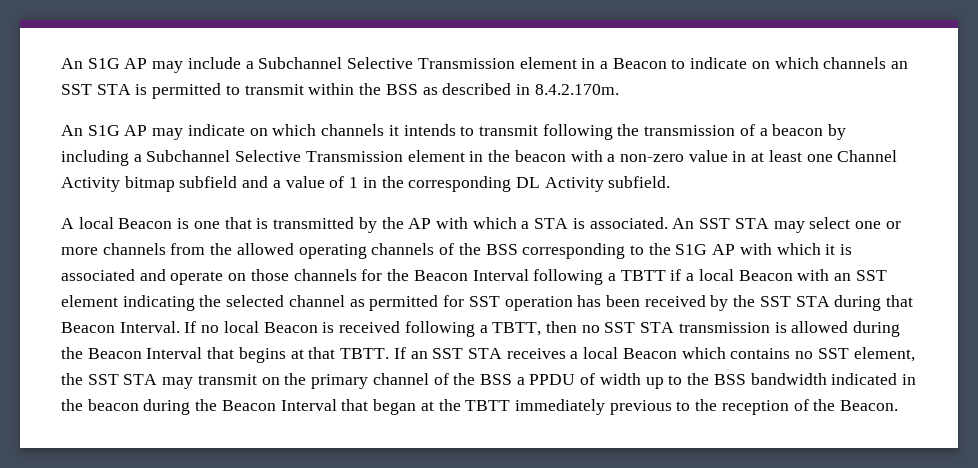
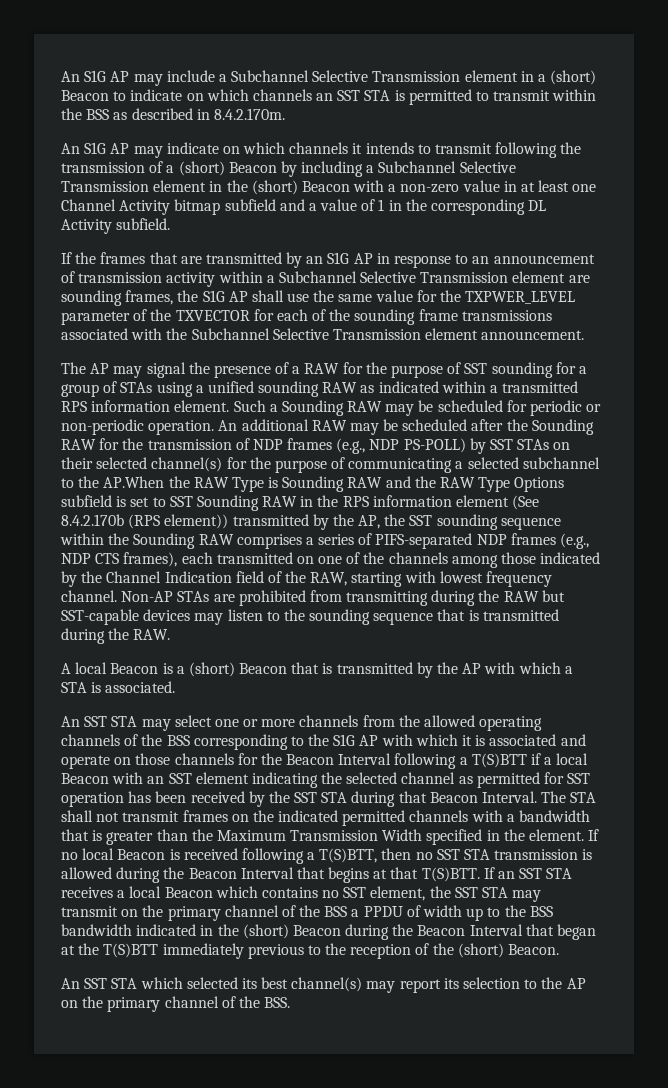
(608, 65) none -> [550,70,597,85] (short)
[772,124,824,136] beacon -> [178,161,277,176] (short) Beacon
[514,150,566,162] beacon -> [251,180,350,195] (short) Beacon
(671, 182) none -> [61,252,595,268] [61,271,590,287] [61,290,576,306] [61,309,552,325] [61,328,585,340] [61,362,587,378] [61,381,579,397] [61,400,602,416] [61,419,594,435] [61,438,571,454] [61,457,600,473] [61,476,565,492] [61,495,540,511] [61,514,561,530] [60,533,590,549] [61,552,601,568] [61,571,553,587] [61,590,565,606] [61,609,559,625] [61,628,171,644] // If the frames that are transmitted by an S1G AP in response to an announcement of transmission activity within a Subchannel Selective Transmission element are sounding frames, the S1G AP shall use the same value for the TXPWER_LEVEL parameter of the TXVECTOR for each of the sounding frame transmissions associated with the Subchannel Selective Transmission element announcement. // The AP may signal the presence of a RAW for the purpose of SST sounding for a group of STAs using a unified sounding RAW as indicated within a transmitted RPS information element. Such a Sounding RAW may be scheduled for periodic or non-periodic operation. An additional RAW may be scheduled after the Sounding RAW for the transmission of NDP frames (e.g., NDP PS-POLL) by SST STAs on their selected channel(s) for the purpose of communicating a selected subchannel to the AP.When the RAW Type is Sounding RAW and the RAW Type Options subfield is set to SST Sounding RAW in the RPS information element (See 8.4.2.170b (RPS element)) transmitted by the AP, the SST sounding sequence within the Sounding RAW comprises a series of PIFS-separated NDP frames (e.g., NDP CTS frames), each transmitted on one of the channels among those indicated by the Channel Indication field of the RAW, starting with lowest frequency channel. Non-AP STAs are prohibited from transmitting during the RAW but SST-capable devices may listen to the sounding sequence that is transmitted during the RAW.
[193,221,220,229] one -> [176,662,288,677] a (short) Beacon
(668, 223) none -> (176, 687) //
[620,270,666,281] TBTT -> [471,753,527,768] T(S)BTT
(180, 327) none -> [541,791,597,803] [61,810,591,826] [61,829,585,845] The STA shall not transmit frames on the indicated permitted channels with a bandwidth that is greater than the Maximum Transmission Width specified in the element.
[492,322,542,336] TBTT, -> [319,848,378,863] T(S)BTT,
[340,348,390,359] TBTT. -> [421,867,480,882] T(S)BTT.
[87,399,139,411] beacon -> [242,924,341,939] (short) Beacon
[465,400,511,411] TBTT -> [103,943,159,958] T(S)BTT
(836, 405) none -> [457,943,504,958] (short)
(899, 405) none -> [61,977,586,993] [61,996,291,1012] // An SST STA which selected its best channel(s) may report its selection to the AP on the primary channel of the BSS.

